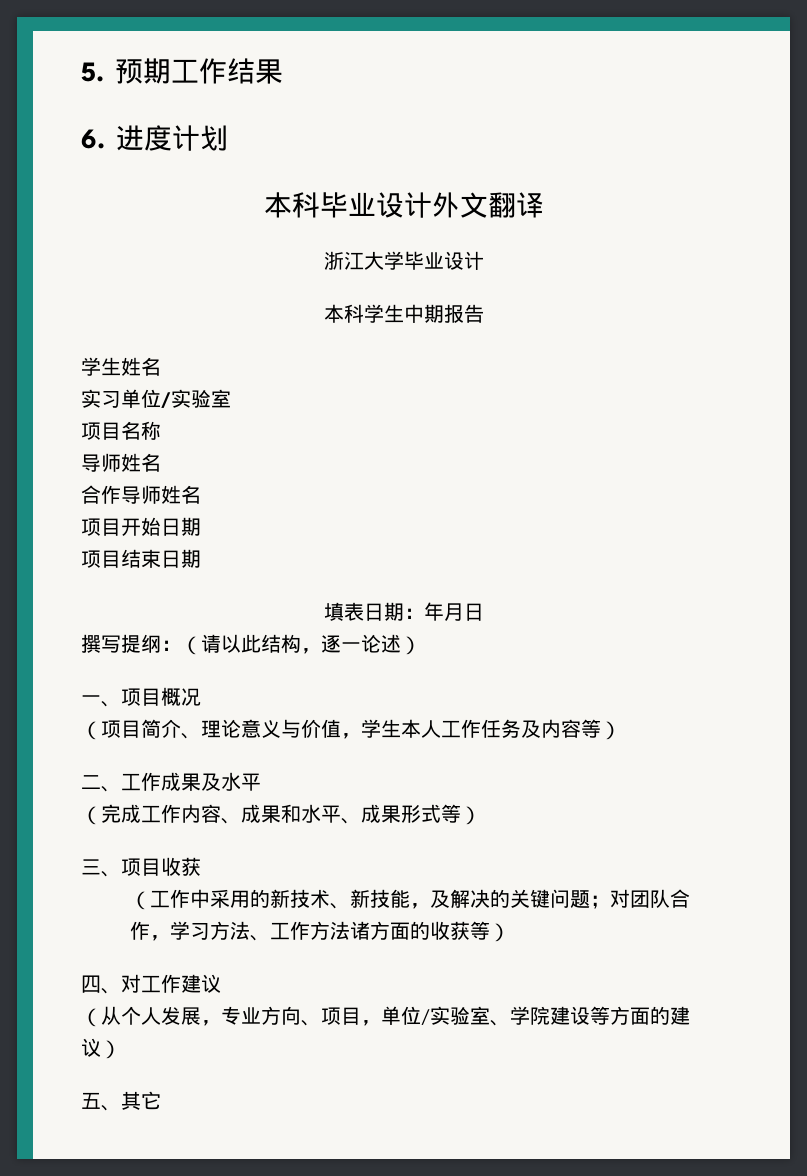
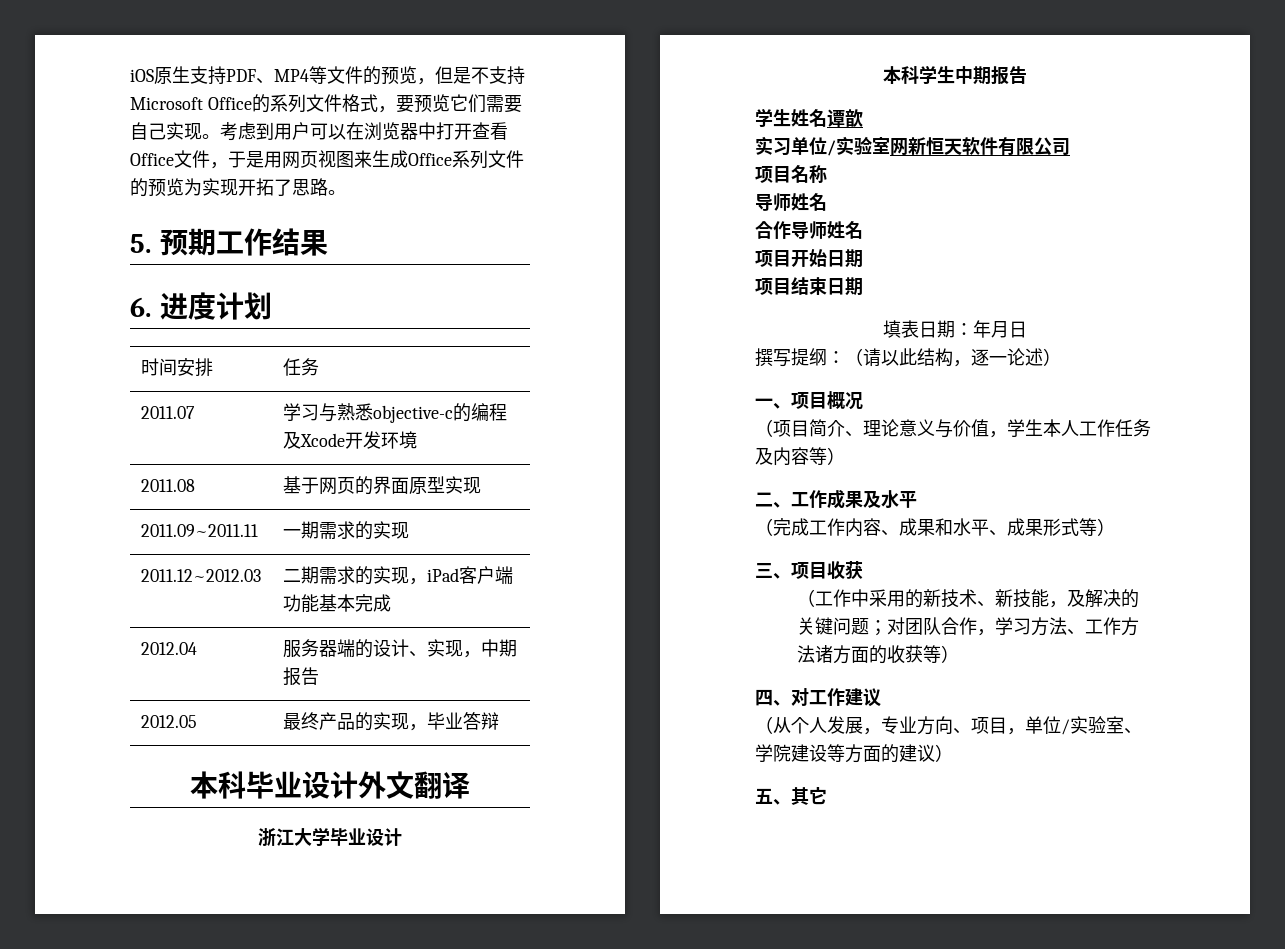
(81, 72) none -> [130,66,525,85] [130,94,522,113] [130,122,508,141] [130,150,524,169] [130,178,346,197] iOS原生支持PDF、MP4等文件的预览，但是不支持Microsoft Office的系列文件格式，要预览它们需要自己实现。考虑到用户可以在浏览器中打开查看Office文件，于是用网页视图来生成Office系列文件的预览为实现开拓了思路。 //
(228, 138) none -> [140,358,213,377] [282,358,319,376] [140,406,195,419] [282,403,507,423] [282,431,417,449] [140,479,195,492] [282,476,481,495] [140,524,258,537] [282,521,409,540] [140,569,261,582] [282,566,513,585] [282,594,391,613] [140,642,197,655] [282,639,517,658] [282,667,319,686] [140,715,197,728] [282,712,499,731] // 时间安排 | 任务 // 2011.07 | 学习与熟悉objective-c的编程及Xcode开发环境 // 2011.08 | 基于网页的界面原型实现 // 2011.09~2011.11 | 一期需求的实现 // 2011.12~2012.03 | 二期需求的实现，iPad客户端功能基本完成 // 2012.04 | 服务器端的设计、实现，中期报告 // 2012.05 | 最终产品的实现，毕业答辩
(161, 366) none -> [827,109,863,127] 谭歆
(231, 398) none -> [890,137,1070,156] 网新恒天软件有限公司

